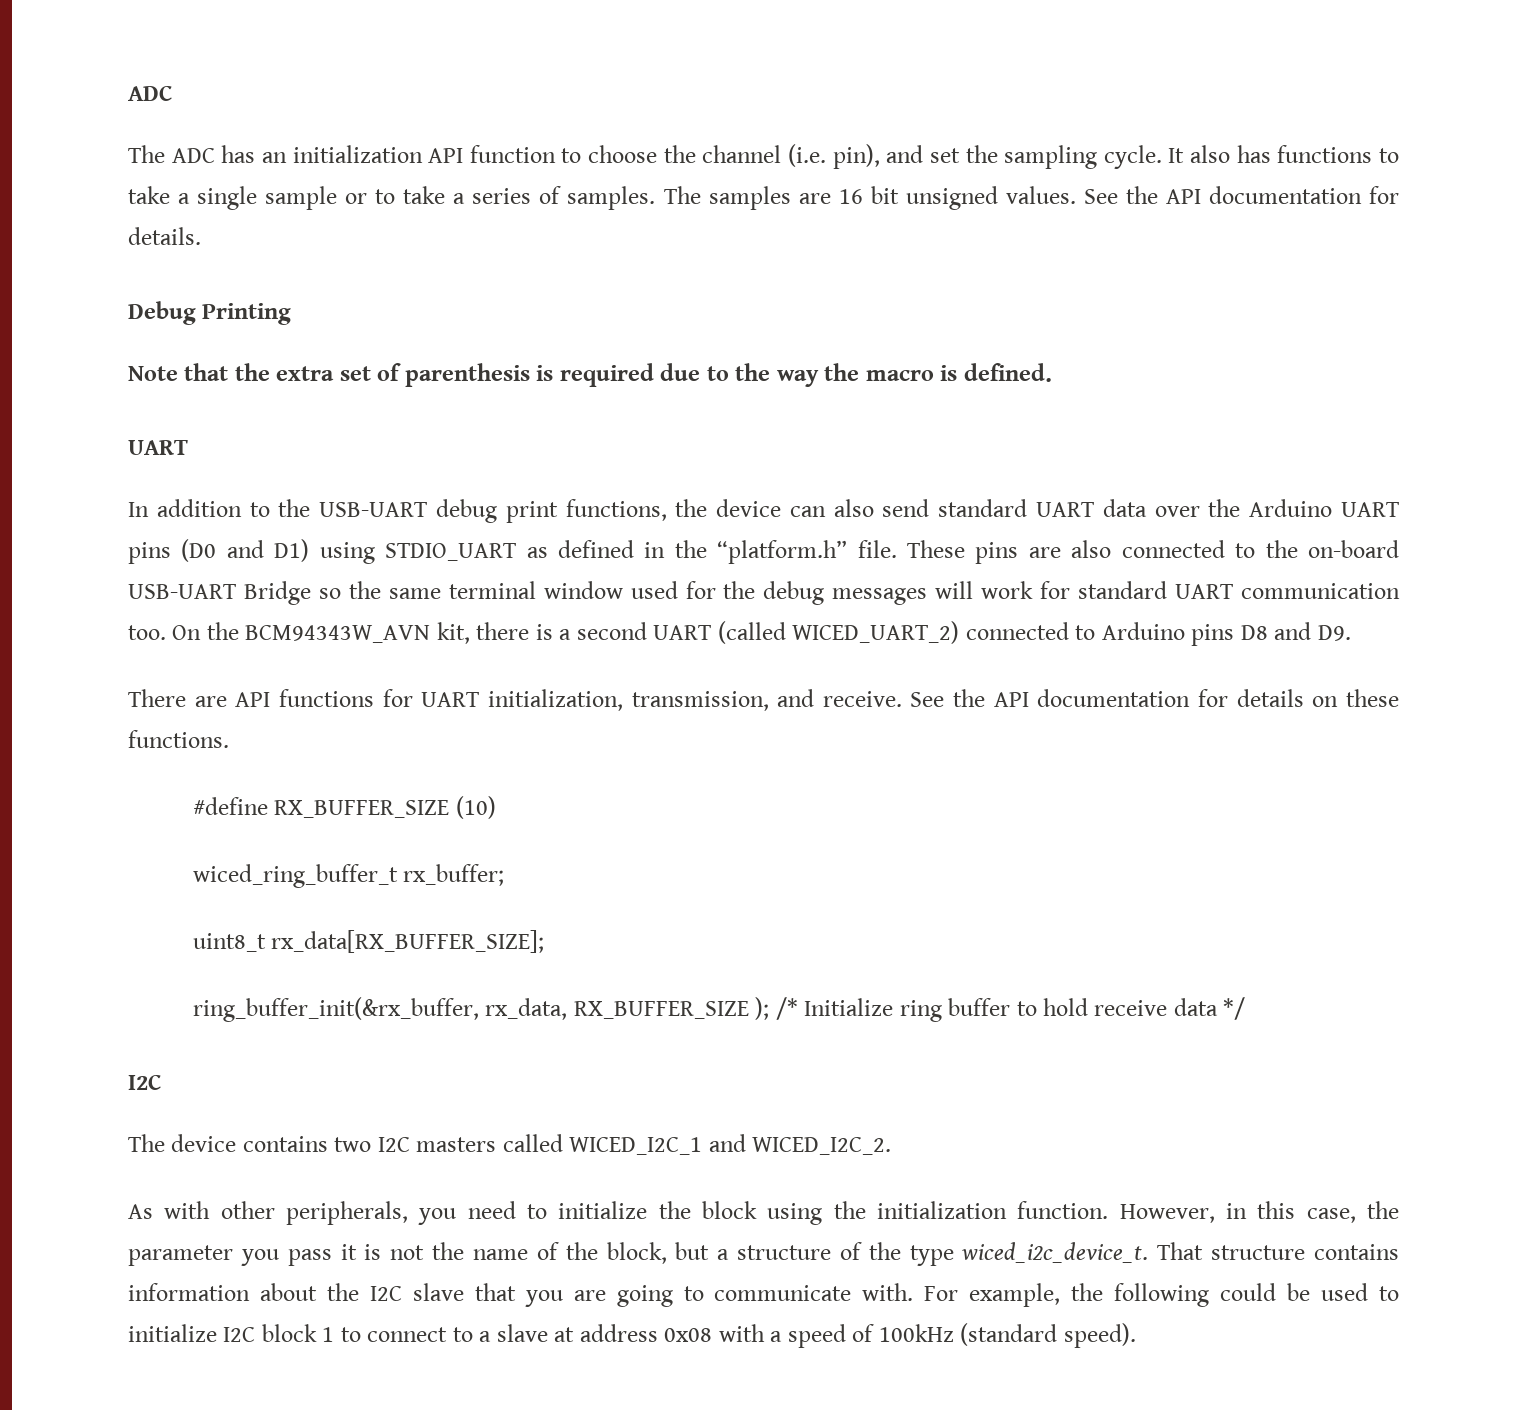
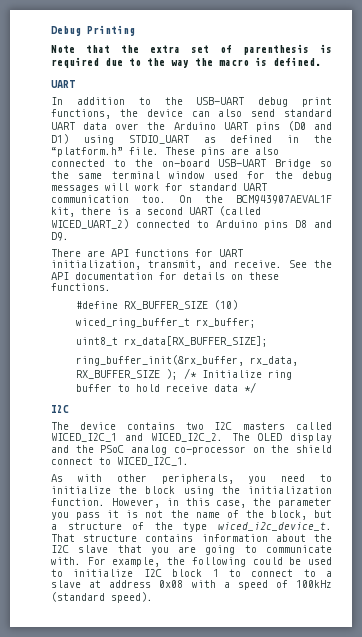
[128,86,173,101] [128,144,1400,169] [128,186,1399,210] [128,227,201,245] ADC // The ADC has an initialization API function to choose the channel (i.e. pin), and set the sampling cycle. It also has functions to take a single sample or to take a series of samples. The samples are 16 bit unsigned values. See the API documentation for details. // -> (51, 31) none
[245,625,431,643] BCM94343W_AVN -> [236,195,332,204] BCM943907AEVAL1F
[631,691,769,711] transmission, -> [148,260,202,270] transmit,
(892, 1146) none -> [231,433,332,443] [51,445,332,455] [51,457,189,466] The OLED display and the PSoC analog co-processor on the shield connect to WICED_I2C_1.

